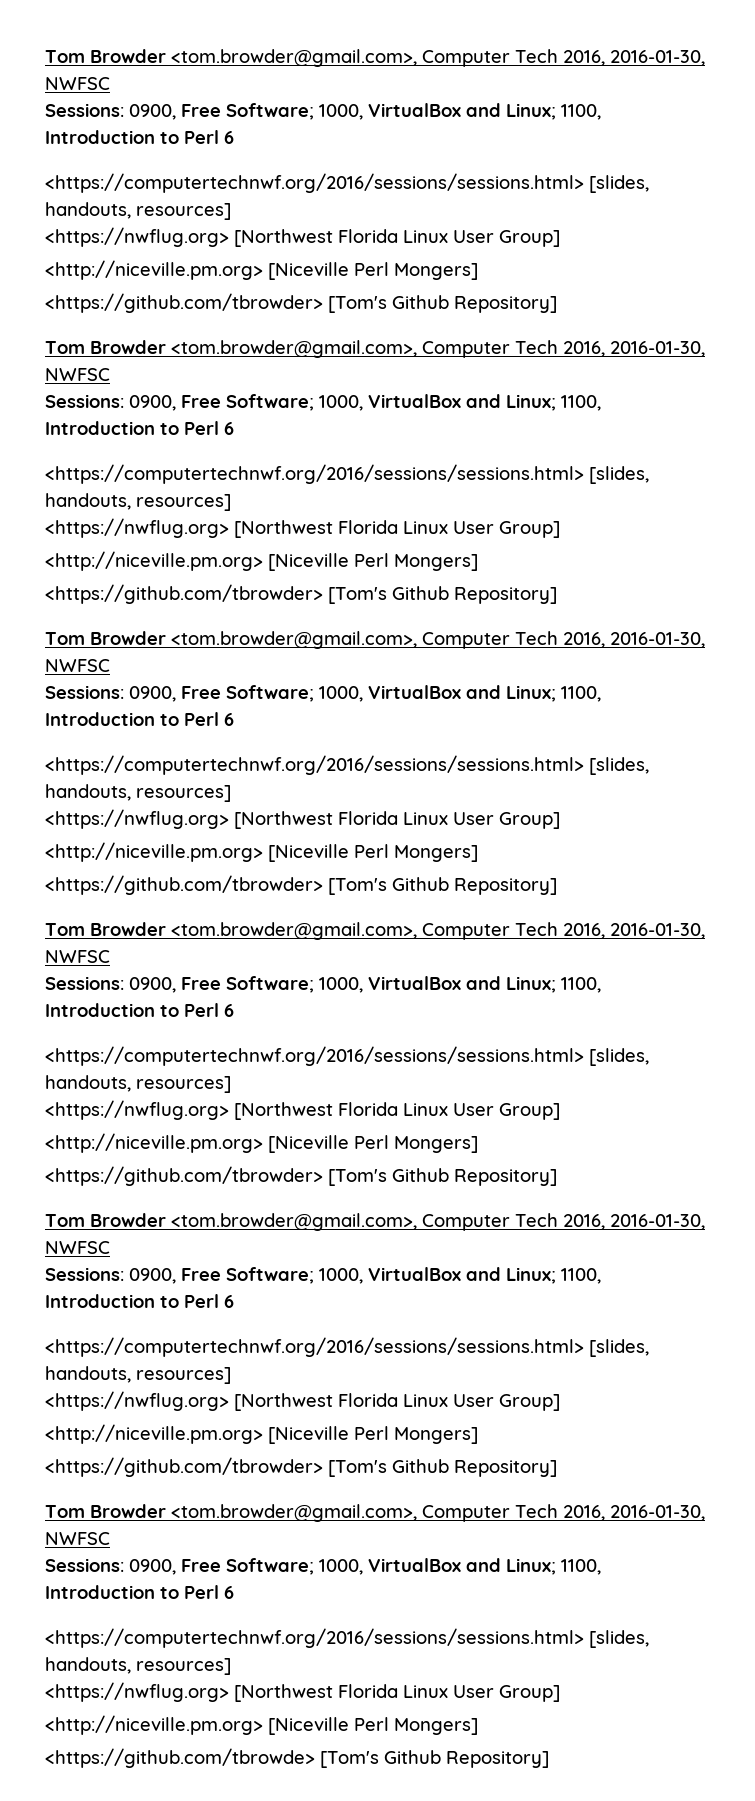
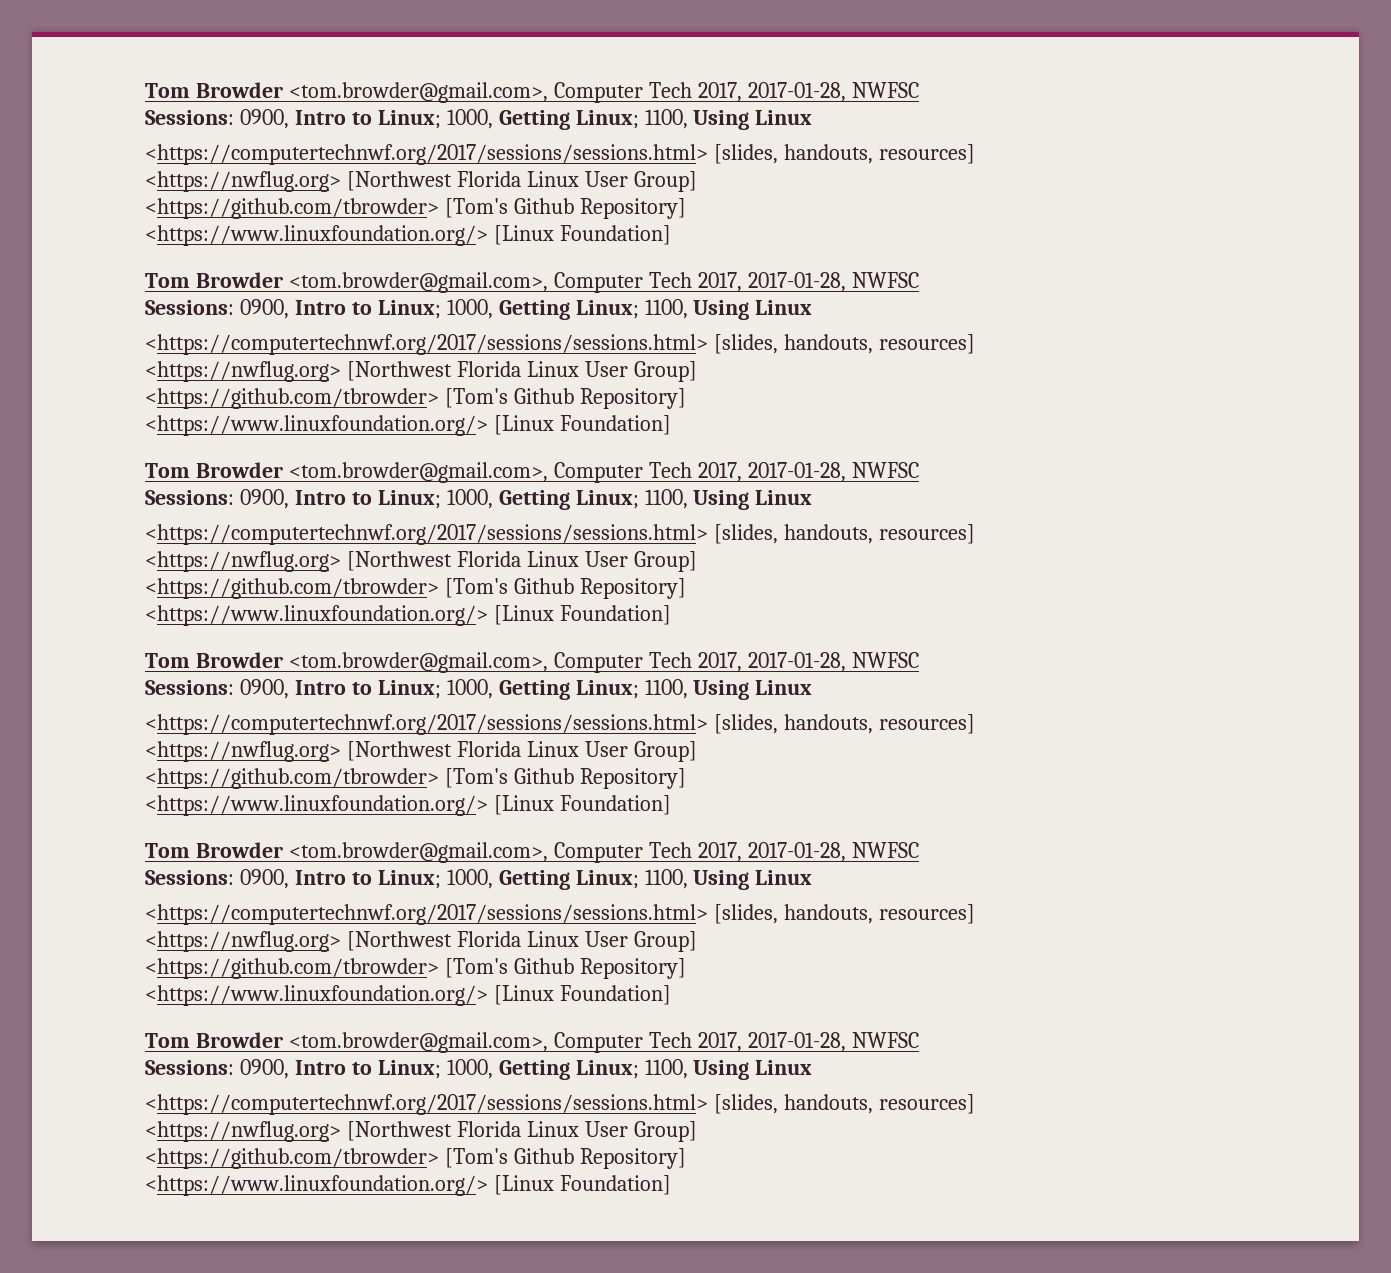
[45,49,705,67] [45,77,110,90] [45,103,601,120] [45,130,234,144] [45,173,649,193] [45,202,231,220] [45,227,560,247] [45,260,478,280] [45,293,557,313] [45,340,705,358] [45,368,110,381] [45,394,601,411] [45,421,234,435] [45,464,649,484] [45,493,231,511] [45,518,560,538] [45,551,478,571] [45,584,557,604] [45,631,705,649] [45,659,110,672] [45,685,601,702] [45,712,234,726] [45,755,649,775] [45,784,231,802] [45,809,560,829] [45,842,478,862] [45,875,557,895] [45,922,705,940] [45,950,110,963] [45,976,601,993] [45,1003,234,1017] [45,1046,649,1066] [45,1075,231,1093] [45,1100,560,1120] [45,1133,478,1153] [45,1166,557,1186] [45,1213,705,1231] [45,1241,110,1254] [45,1267,601,1284] [45,1294,234,1308] [45,1337,649,1357] [45,1366,231,1384] [45,1391,560,1411] [45,1424,478,1444] [45,1457,557,1477] [45,1504,705,1522] [45,1532,110,1545] [45,1558,601,1575] [45,1585,234,1599] [45,1628,649,1648] [45,1657,231,1675] [45,1682,560,1702] [45,1715,478,1735] [45,1748,549,1768] Tom Browder <tom.browder@gmail.com>, Computer Tech 2016, 2016-01-30, NWFSC // Sessions: 0900, Free Software; 1000, VirtualBox and Linux; 1100, Introduction to Perl 6 // <https://computertechnwf.org/2016/sessions/sessions.html> [slides, handouts, resources] // <https://nwflug.org> [Northwest Florida Linux User Group] // <http://niceville.pm.org> [Niceville Perl Mongers] // <https://github.com/tbrowder> [Tom's Github Repository] // Tom Browder <tom.browder@gmail.com>, Computer Tech 2016, 2016-01-30, NWFSC // Sessions: 0900, Free Software; 1000, VirtualBox and Linux; 1100, Introduction to Perl 6 // <https://computertechnwf.org/2016/sessions/sessions.html> [slides, handouts, resources] // <https://nwflug.org> [Northwest Florida Linux User Group] // <http://niceville.pm.org> [Niceville Perl Mongers] // <https://github.com/tbrowder> [Tom's Github Repository] // Tom Browder <tom.browder@gmail.com>, Computer Tech 2016, 2016-01-30, NWFSC // Sessions: 0900, Free Software; 1000, VirtualBox and Linux; 1100, Introduction to Perl 6 // <https://computertechnwf.org/2016/sessions/sessions.html> [slides, handouts, resources] // <https://nwflug.org> [Northwest Florida Linux User Group] // <http://niceville.pm.org> [Niceville Perl Mongers] // <https://github.com/tbrowder> [Tom's Github Repository] // Tom Browder <tom.browder@gmail.com>, Computer Tech 2016, 2016-01-30, NWFSC // Sessions: 0900, Free Software; 1000, VirtualBox and Linux; 1100, Introduction to Perl 6 // <https://computertechnwf.org/2016/sessions/sessions.html> [slides, handouts, resources] // <https://nwflug.org> [Northwest Florida Linux User Group] // <http://niceville.pm.org> [Niceville Perl Mongers] // <https://github.com/tbrowder> [Tom's Github Repository] // Tom Browder <tom.browder@gmail.com>, Computer Tech 2016, 2016-01-30, NWFSC // Sessions: 0900, Free Software; 1000, VirtualBox and Linux; 1100, Introduction to Perl 6 // <https://computertechnwf.org/2016/sessions/sessions.html> [slides, handouts, resources] // <https://nwflug.org> [Northwest Florida Linux User Group] // <http://niceville.pm.org> [Niceville Perl Mongers] // <https://github.com/tbrowder> [Tom's Github Repository] // Tom Browder <tom.browder@gmail.com>, Computer Tech 2016, 2016-01-30, NWFSC // Sessions: 0900, Free Software; 1000, VirtualBox and Linux; 1100, Introduction to Perl 6 // <https://computertechnwf.org/2016/sessions/sessions.html> [slides, handouts, resources] // <https://nwflug.org> [Northwest Florida Linux User Group] // <http://niceville.pm.org> [Niceville Perl Mongers] // <https://github.com/tbrowde> [Tom's Github Repository] -> [145,82,919,103] [145,109,813,130] [145,144,975,165] [145,171,697,192] [145,198,686,219] [145,225,671,246] [145,272,919,293] [145,299,813,320] [145,334,975,355] [145,361,697,382] [145,388,686,409] [145,415,671,436] [145,462,919,483] [145,489,813,510] [145,524,975,545] [145,551,697,572] [145,578,686,599] [145,605,671,626] [145,652,919,673] [145,679,813,700] [145,714,975,735] [145,741,697,762] [145,768,686,789] [145,795,671,816] [145,842,919,863] [145,869,813,890] [145,904,975,925] [145,931,697,952] [145,958,686,979] [145,985,671,1006] [145,1032,919,1053] [145,1059,813,1080] [145,1094,975,1115] [145,1121,697,1142] [145,1148,686,1169] [145,1175,671,1196] Tom Browder <tom.browder@gmail.com>, Computer Tech 2017, 2017-01-28, NWFSC // Sessions: 0900, Intro to Linux; 1000, Getting Linux; 1100, Using Linux // <https://computertechnwf.org/2017/sessions/sessions.html> [slides, handouts, resources] // <https://nwflug.org> [Northwest Florida Linux User Group] // <https://github.com/tbrowder> [Tom's Github Repository] // <https://www.linuxfoundation.org/> [Linux Foundation] // Tom Browder <tom.browder@gmail.com>, Computer Tech 2017, 2017-01-28, NWFSC // Sessions: 0900, Intro to Linux; 1000, Getting Linux; 1100, Using Linux // <https://computertechnwf.org/2017/sessions/sessions.html> [slides, handouts, resources] // <https://nwflug.org> [Northwest Florida Linux User Group] // <https://github.com/tbrowder> [Tom's Github Repository] // <https://www.linuxfoundation.org/> [Linux Foundation] // Tom Browder <tom.browder@gmail.com>, Computer Tech 2017, 2017-01-28, NWFSC // Sessions: 0900, Intro to Linux; 1000, Getting Linux; 1100, Using Linux // <https://computertechnwf.org/2017/sessions/sessions.html> [slides, handouts, resources] // <https://nwflug.org> [Northwest Florida Linux User Group] // <https://github.com/tbrowder> [Tom's Github Repository] // <https://www.linuxfoundation.org/> [Linux Foundation] // Tom Browder <tom.browder@gmail.com>, Computer Tech 2017, 2017-01-28, NWFSC // Sessions: 0900, Intro to Linux; 1000, Getting Linux; 1100, Using Linux // <https://computertechnwf.org/2017/sessions/sessions.html> [slides, handouts, resources] // <https://nwflug.org> [Northwest Florida Linux User Group] // <https://github.com/tbrowder> [Tom's Github Repository] // <https://www.linuxfoundation.org/> [Linux Foundation] // Tom Browder <tom.browder@gmail.com>, Computer Tech 2017, 2017-01-28, NWFSC // Sessions: 0900, Intro to Linux; 1000, Getting Linux; 1100, Using Linux // <https://computertechnwf.org/2017/sessions/sessions.html> [slides, handouts, resources] // <https://nwflug.org> [Northwest Florida Linux User Group] // <https://github.com/tbrowder> [Tom's Github Repository] // <https://www.linuxfoundation.org/> [Linux Foundation] // Tom Browder <tom.browder@gmail.com>, Computer Tech 2017, 2017-01-28, NWFSC // Sessions: 0900, Intro to Linux; 1000, Getting Linux; 1100, Using Linux // <https://computertechnwf.org/2017/sessions/sessions.html> [slides, handouts, resources] // <https://nwflug.org> [Northwest Florida Linux User Group] // <https://github.com/tbrowder> [Tom's Github Repository] // <https://www.linuxfoundation.org/> [Linux Foundation]

